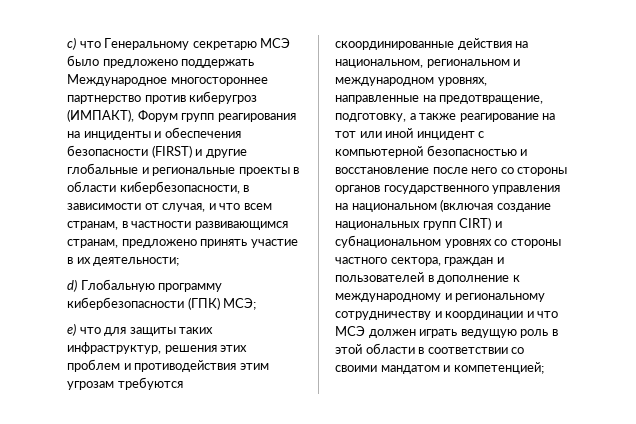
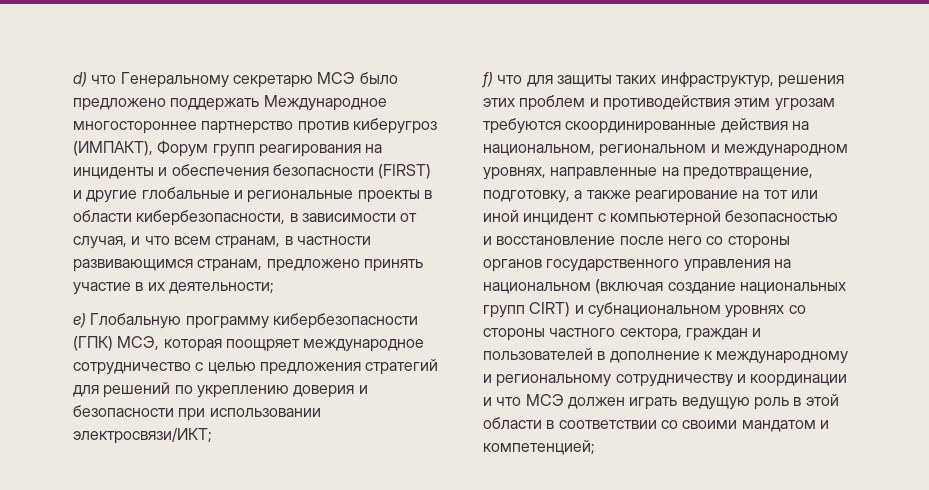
[67,37,76,50] с) -> [73,72,87,87] d)
[67,279,77,292] d) -> [73,313,86,328] e)
[223,298,257,310] [67,323,76,336] МСЭ; // e) -> [117,336,425,352] [73,359,439,375] [73,382,368,398] [73,405,321,421] [73,428,212,444] [481,72,493,88] МСЭ, которая поощряет международное сотрудничество с целью предложения стратегий для решений по укреплению доверия и безопасности при использовании электросвязи/ИКТ; // f)

